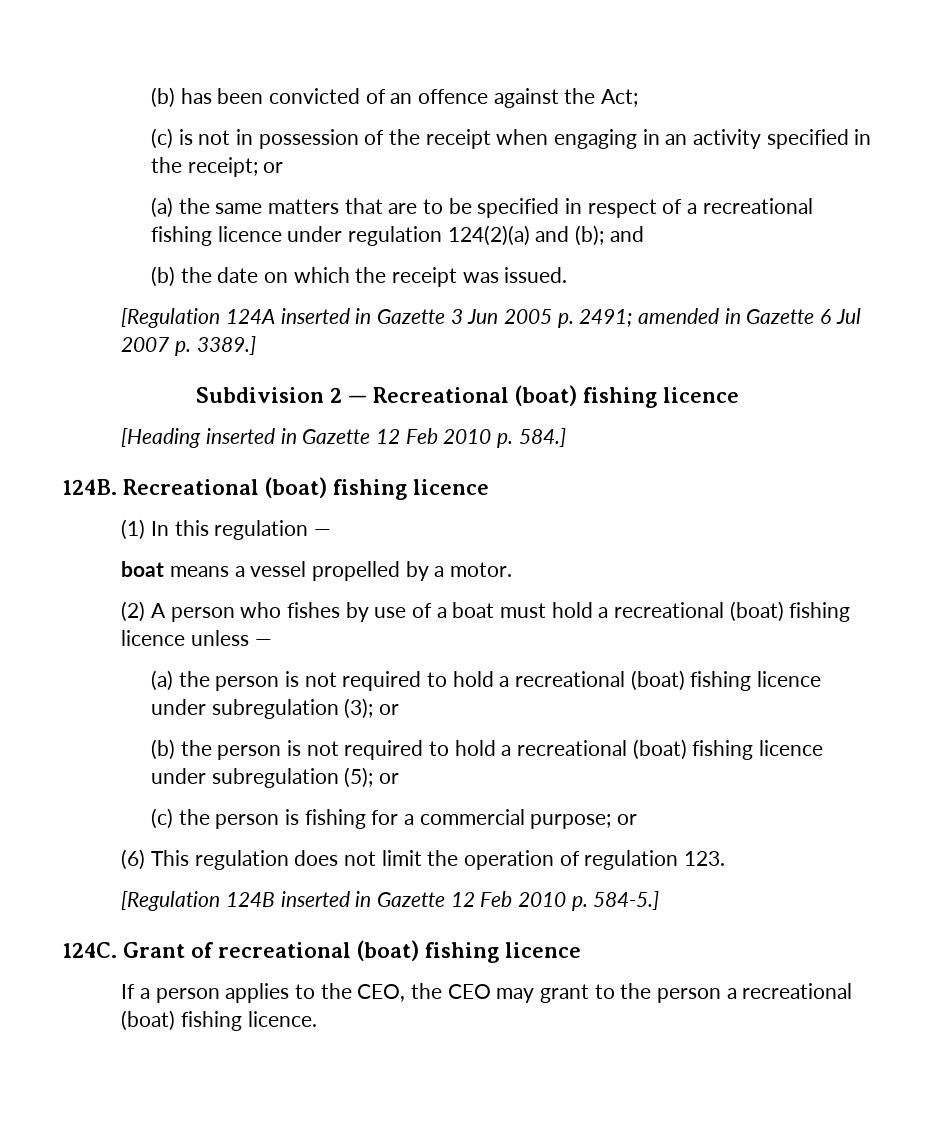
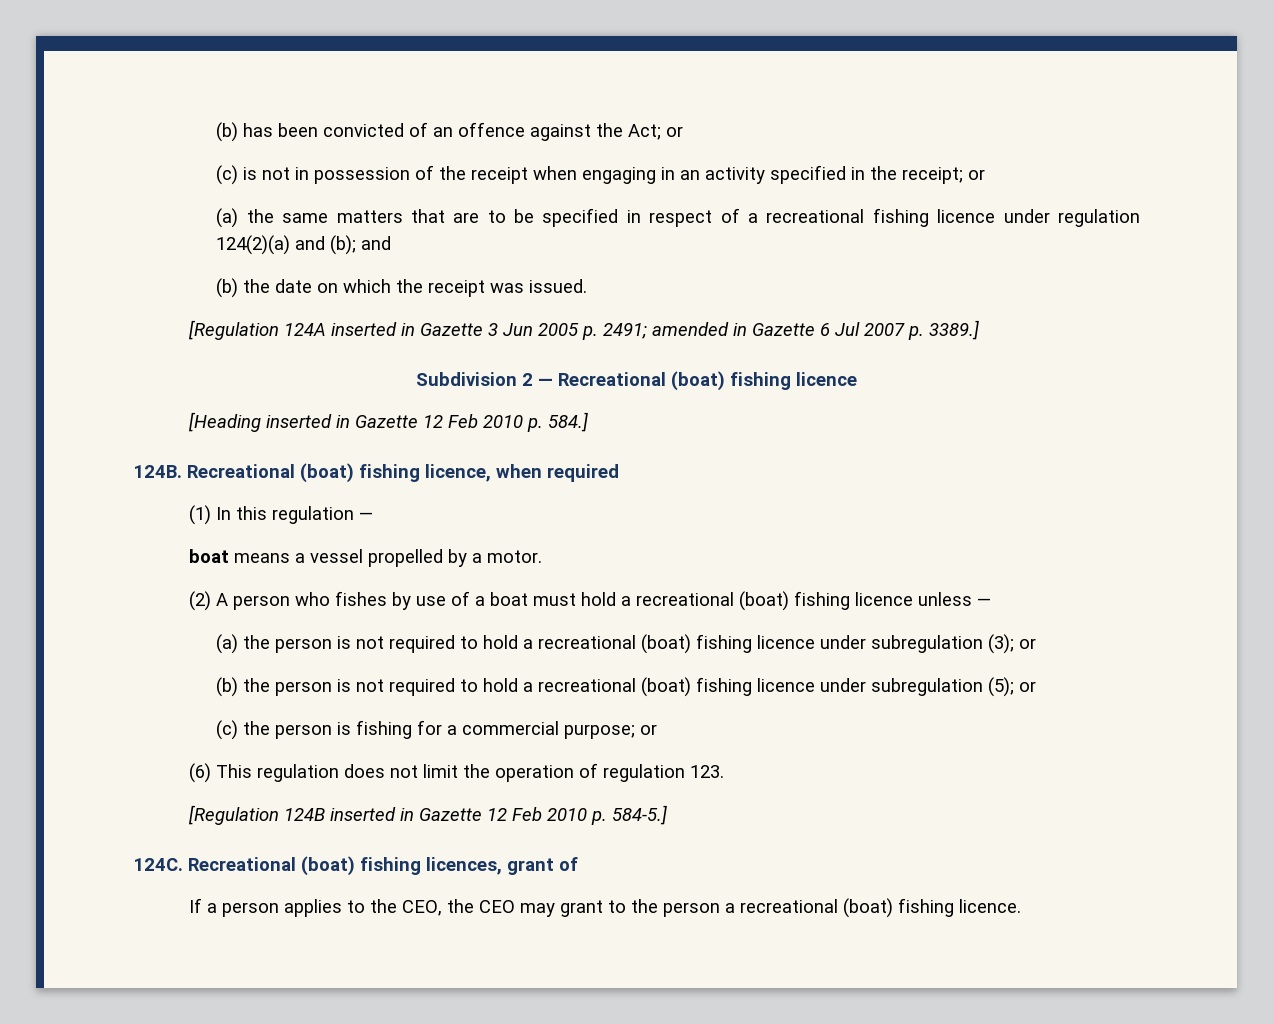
(639, 98) none -> [666,126,684,137] or
[413,479,489,495] licence -> [425,464,619,482] licence, when required
[123,940,581,963] Grant of recreational (boat) fishing licence -> [188,856,578,876] Recreational (boat) fishing licences, grant of

